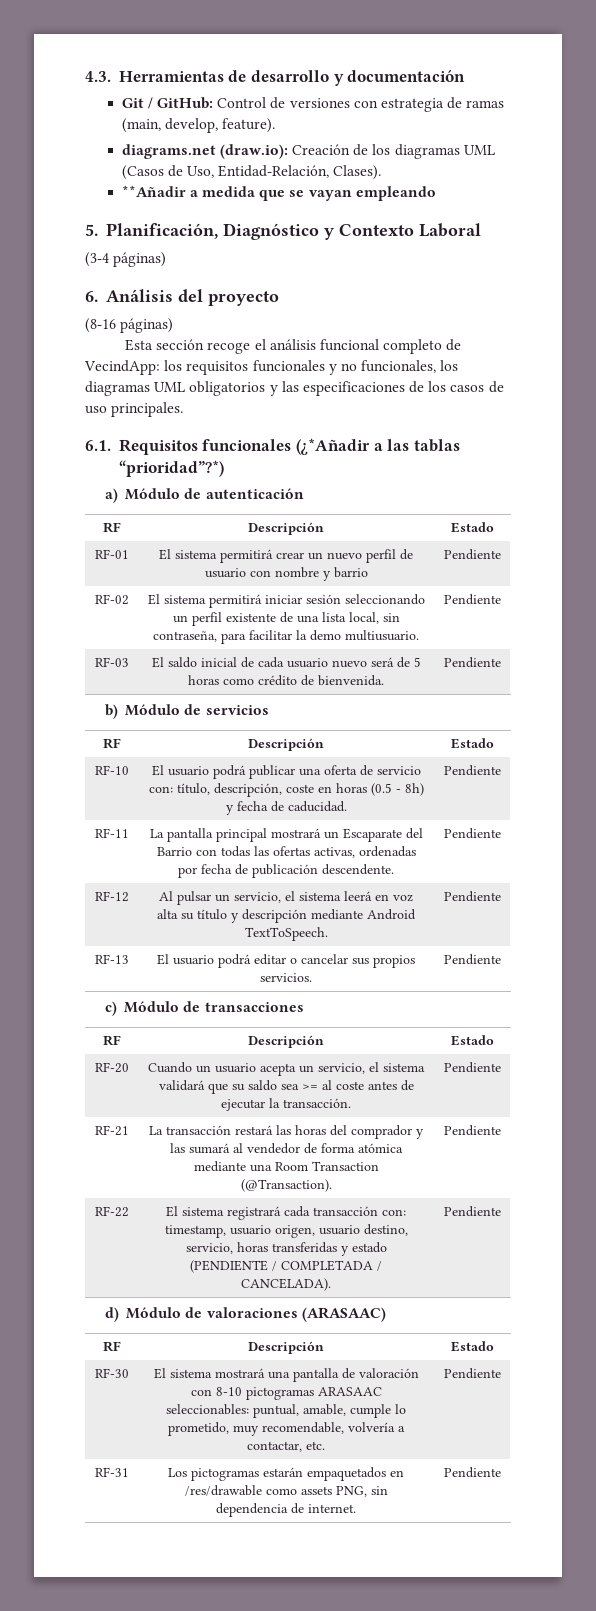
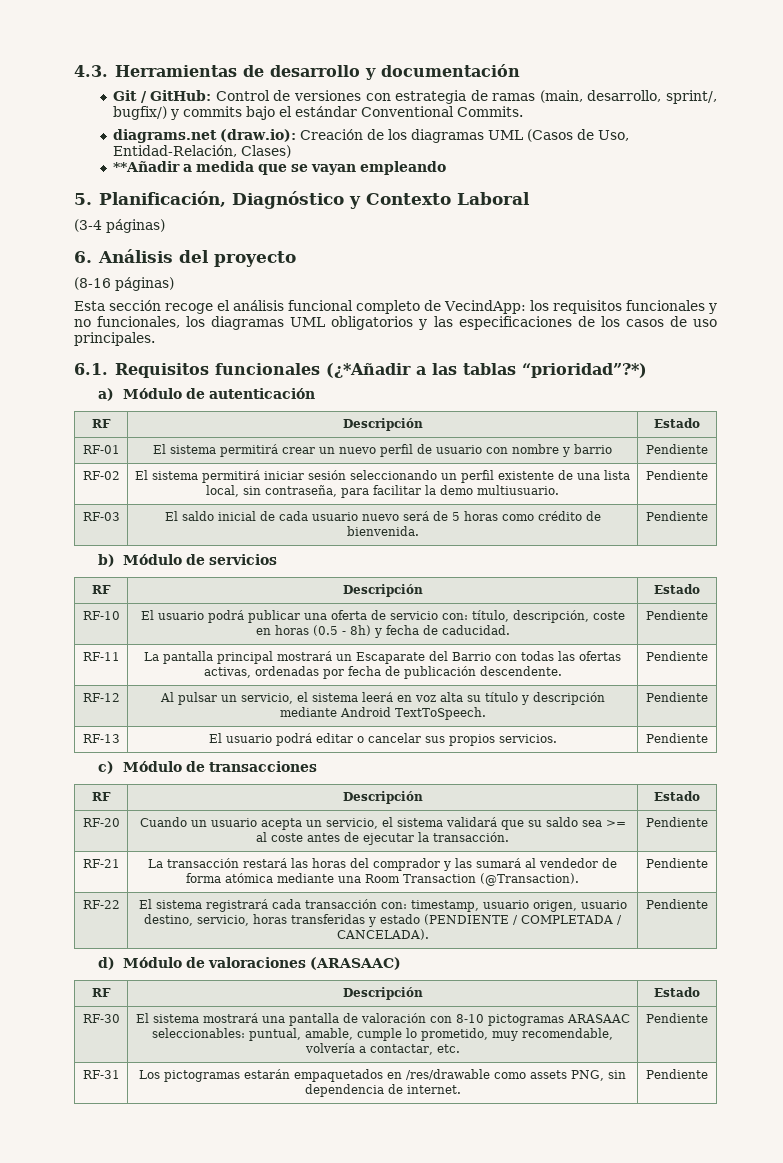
[164,118,275,133] develop, feature). -> [587,90,718,104] [113,106,524,120] desarrollo, sprint/, bugfix/) y commits bajo el estándar Conventional Commits.
[333,165,382,180] Clases). -> [241,145,292,158] Clases)

